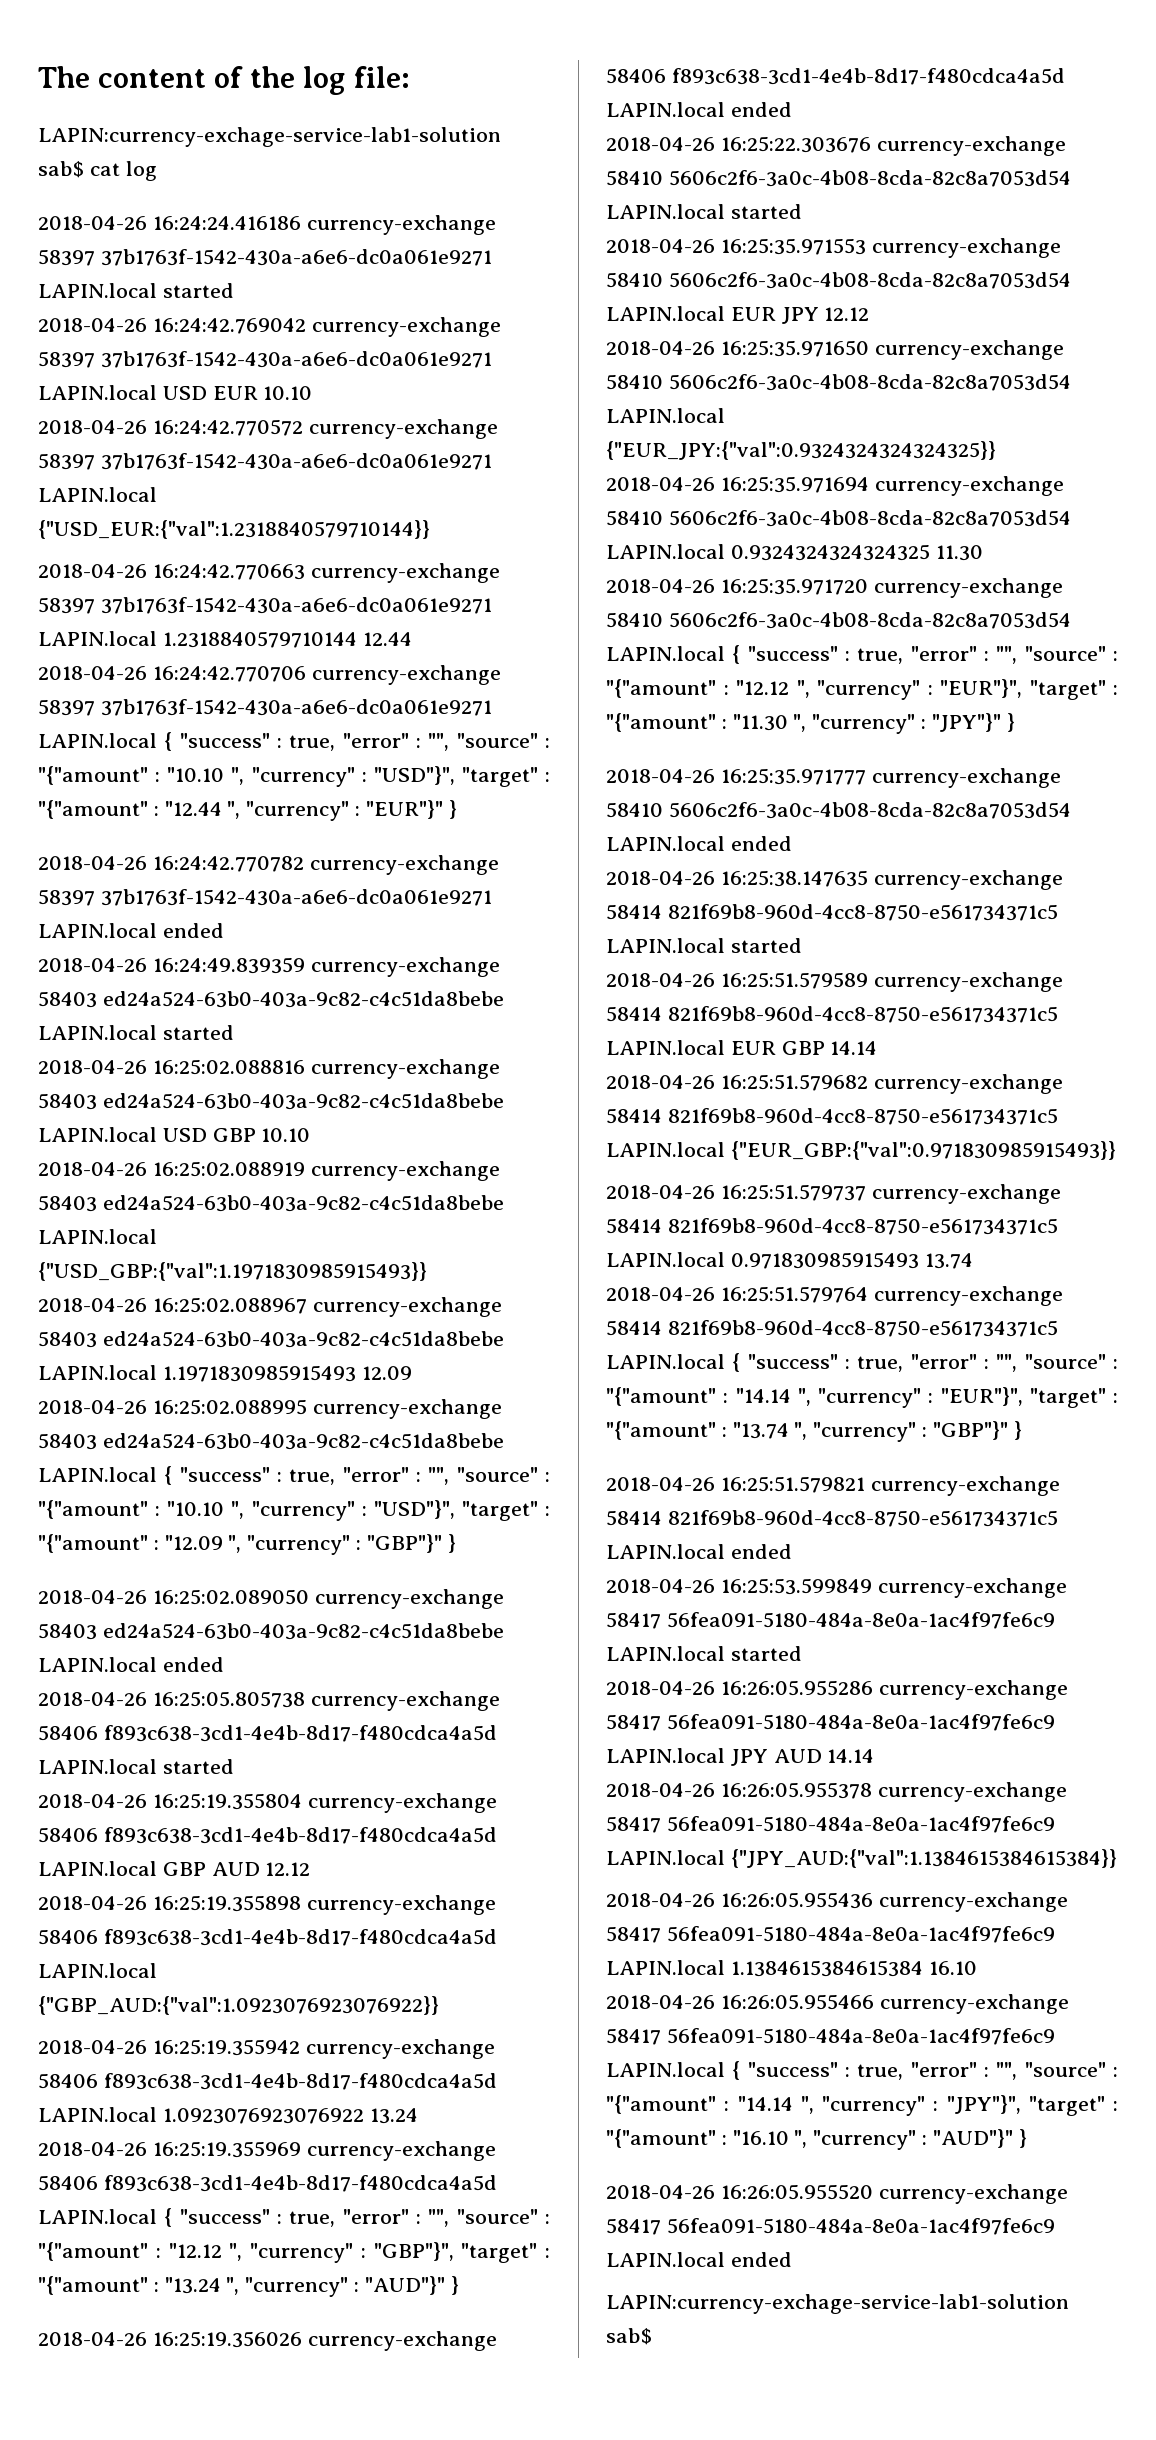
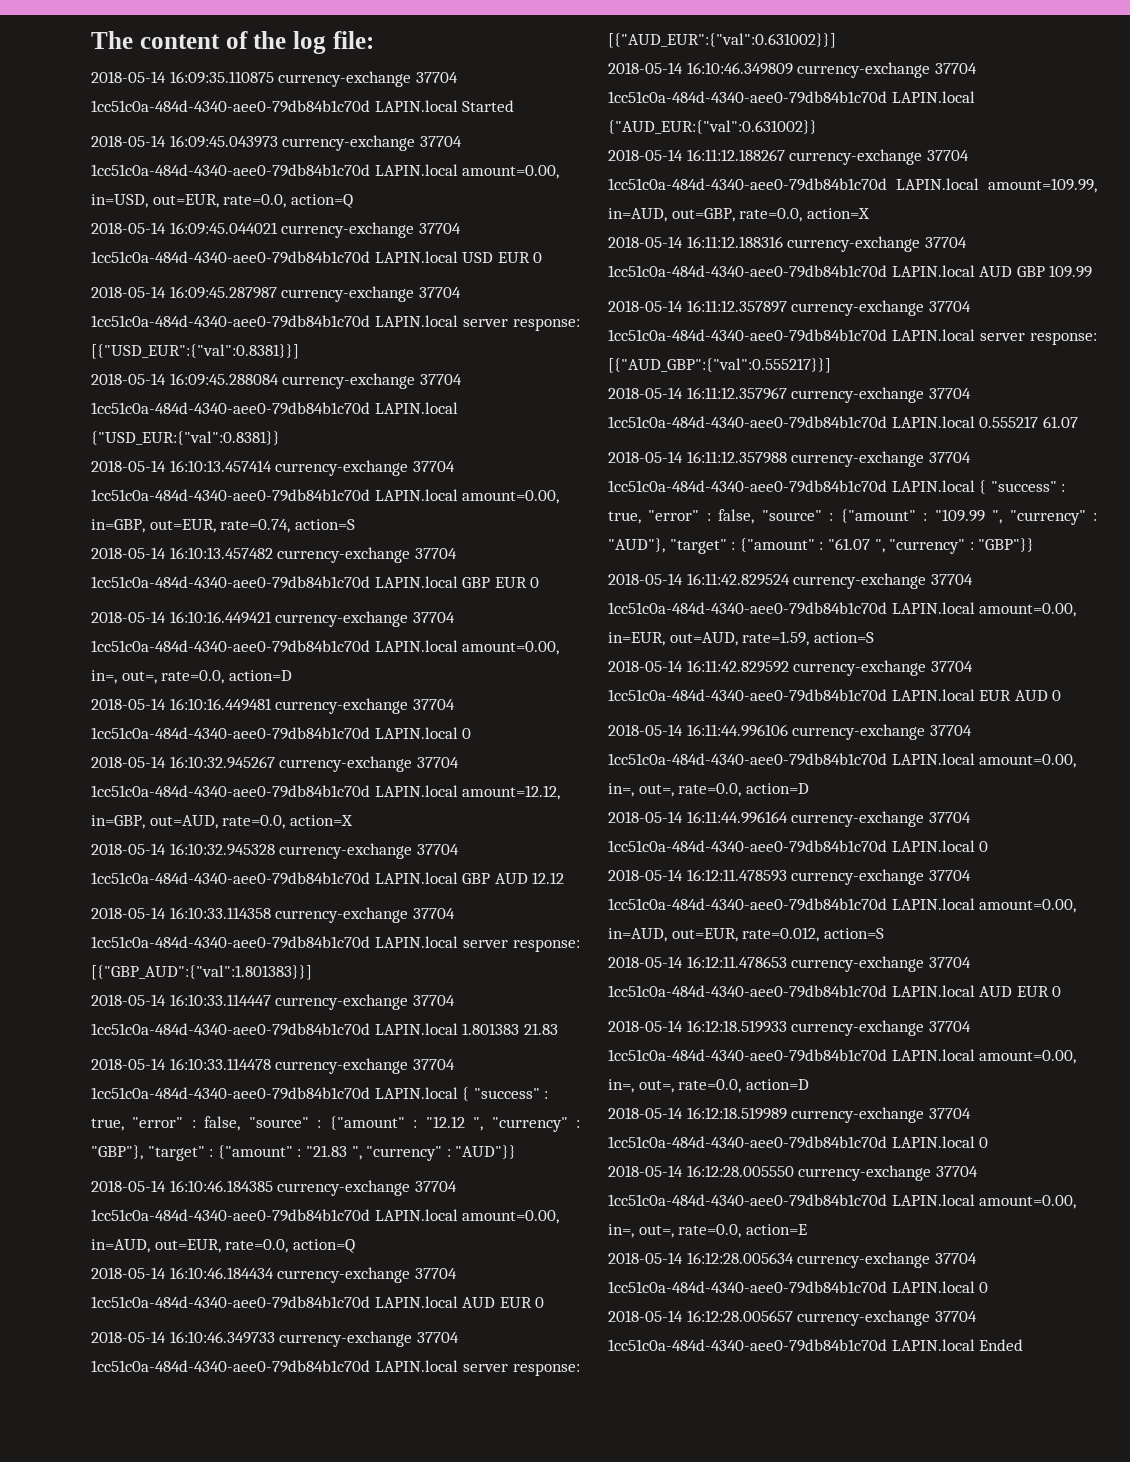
[38,127,501,147] [38,161,157,181] [38,215,496,235] [38,249,492,266] [38,283,234,298] [38,317,501,337] [38,351,492,368] [38,385,313,400] [38,419,498,439] [38,453,492,470] [38,487,157,502] [38,520,430,539] [38,563,500,583] [38,597,492,614] [38,631,412,648] [38,665,501,685] [38,699,492,716] [38,732,550,751] [38,766,550,787] [38,800,457,821] [38,855,499,875] [38,889,492,906] [38,923,224,938] [38,957,500,977] [38,991,504,1008] [38,1025,234,1040] [38,1059,500,1079] [38,1093,504,1110] [38,1127,311,1142] [38,1161,500,1181] [38,1195,504,1212] [38,1229,157,1244] [38,1262,427,1281] [38,1297,502,1317] [38,1331,504,1348] [38,1365,412,1382] [38,1399,502,1419] [38,1433,504,1450] [38,1466,550,1485] [38,1500,550,1521] [38,1534,456,1555] [38,1589,504,1609] [38,1623,504,1640] [38,1657,224,1672] [38,1691,500,1711] [38,1725,497,1742] [38,1759,234,1774] [38,1793,497,1813] [38,1827,497,1844] [38,1861,311,1876] [38,1895,496,1915] [38,1929,497,1946] [38,1963,157,1978] [38,1996,439,2015] [38,2039,495,2059] [38,2073,497,2090] [38,2107,418,2124] [38,2141,496,2161] [38,2175,497,2192] [38,2208,550,2227] [38,2242,550,2263] [38,2276,459,2297] [38,2331,497,2351] [606,68,1065,85] [606,102,792,117] [606,136,1066,156] [606,170,1071,187] [606,204,802,219] [606,238,1061,258] [606,272,1071,289] [606,306,870,324] [606,340,1064,360] [606,374,1071,391] [606,408,725,423] [606,441,996,460] [606,476,1064,496] [606,510,1071,527] [606,544,983,561] [606,578,1063,598] [606,612,1071,629] [606,645,1118,664] [606,679,1118,700] [606,713,1015,734] [606,768,1061,788] [606,802,1071,819] [606,836,792,851] [606,870,1063,890] [606,904,1058,921] [606,938,802,953] [606,972,1063,992] [606,1006,1058,1023] [606,1040,878,1055] [606,1074,1063,1094] [606,1108,1058,1125] [606,1141,1116,1160] [606,1184,1061,1204] [606,1218,1058,1235] [606,1252,973,1269] [606,1286,1063,1306] [606,1320,1058,1337] [606,1353,1118,1372] [606,1387,1118,1408] [606,1421,1022,1442] [606,1476,1060,1496] [606,1510,1058,1527] [606,1544,792,1559] [606,1578,1067,1598] [606,1612,1055,1629] [606,1646,802,1661] [606,1680,1068,1700] [606,1714,1055,1731] [606,1748,875,1766] [606,1782,1067,1802] [606,1816,1055,1833] [606,1849,1117,1868] [606,1892,1068,1912] [606,1926,1055,1943] [606,1960,977,1977] [606,1994,1069,2014] [606,2028,1055,2045] [606,2061,1118,2080] [606,2095,1118,2116] [606,2129,1027,2150] [606,2184,1068,2204] [606,2218,1055,2235] [606,2252,792,2267] [606,2294,1069,2314] [606,2328,652,2345] LAPIN:currency-exchage-service-lab1-solution sab$ cat log // 2018-04-26 16:24:24.416186 currency-exchange 58397 37b1763f-1542-430a-a6e6-dc0a061e9271 LAPIN.local started // 2018-04-26 16:24:42.769042 currency-exchange 58397 37b1763f-1542-430a-a6e6-dc0a061e9271 LAPIN.local USD EUR 10.10 // 2018-04-26 16:24:42.770572 currency-exchange 58397 37b1763f-1542-430a-a6e6-dc0a061e9271 LAPIN.local {"USD_EUR:{"val":1.2318840579710144}} // 2018-04-26 16:24:42.770663 currency-exchange 58397 37b1763f-1542-430a-a6e6-dc0a061e9271 LAPIN.local 1.2318840579710144 12.44 // 2018-04-26 16:24:42.770706 currency-exchange 58397 37b1763f-1542-430a-a6e6-dc0a061e9271 LAPIN.local { "success" : true, "error" : "", "source" : "{"amount" : "10.10 ", "currency" : "USD"}", "target" : "{"amount" : "12.44 ", "currency" : "EUR"}" } // 2018-04-26 16:24:42.770782 currency-exchange 58397 37b1763f-1542-430a-a6e6-dc0a061e9271 LAPIN.local ended // 2018-04-26 16:24:49.839359 currency-exchange 58403 ed24a524-63b0-403a-9c82-c4c51da8bebe LAPIN.local started // 2018-04-26 16:25:02.088816 currency-exchange 58403 ed24a524-63b0-403a-9c82-c4c51da8bebe LAPIN.local USD GBP 10.10 // 2018-04-26 16:25:02.088919 currency-exchange 58403 ed24a524-63b0-403a-9c82-c4c51da8bebe LAPIN.local {"USD_GBP:{"val":1.1971830985915493}} // 2018-04-26 16:25:02.088967 currency-exchange 58403 ed24a524-63b0-403a-9c82-c4c51da8bebe LAPIN.local 1.1971830985915493 12.09 // 2018-04-26 16:25:02.088995 currency-exchange 58403 ed24a524-63b0-403a-9c82-c4c51da8bebe LAPIN.local { "success" : true, "error" : "", "source" : "{"amount" : "10.10 ", "currency" : "USD"}", "target" : "{"amount" : "12.09 ", "currency" : "GBP"}" } // 2018-04-26 16:25:02.089050 currency-exchange 58403 ed24a524-63b0-403a-9c82-c4c51da8bebe LAPIN.local ended // 2018-04-26 16:25:05.805738 currency-exchange 58406 f893c638-3cd1-4e4b-8d17-f480cdca4a5d LAPIN.local started // 2018-04-26 16:25:19.355804 currency-exchange 58406 f893c638-3cd1-4e4b-8d17-f480cdca4a5d LAPIN.local GBP AUD 12.12 // 2018-04-26 16:25:19.355898 currency-exchange 58406 f893c638-3cd1-4e4b-8d17-f480cdca4a5d LAPIN.local {"GBP_AUD:{"val":1.0923076923076922}} // 2018-04-26 16:25:19.355942 currency-exchange 58406 f893c638-3cd1-4e4b-8d17-f480cdca4a5d LAPIN.local 1.0923076923076922 13.24 // 2018-04-26 16:25:19.355969 currency-exchange 58406 f893c638-3cd1-4e4b-8d17-f480cdca4a5d LAPIN.local { "success" : true, "error" : "", "source" : "{"amount" : "12.12 ", "currency" : "GBP"}", "target" : "{"amount" : "13.24 ", "currency" : "AUD"}" } // 2018-04-26 16:25:19.356026 currency-exchange 58406 f893c638-3cd1-4e4b-8d17-f480cdca4a5d LAPIN.local ended // 2018-04-26 16:25:22.303676 currency-exchange 58410 5606c2f6-3a0c-4b08-8cda-82c8a7053d54 LAPIN.local started // 2018-04-26 16:25:35.971553 currency-exchange 58410 5606c2f6-3a0c-4b08-8cda-82c8a7053d54 LAPIN.local EUR JPY 12.12 // 2018-04-26 16:25:35.971650 currency-exchange 58410 5606c2f6-3a0c-4b08-8cda-82c8a7053d54 LAPIN.local {"EUR_JPY:{"val":0.9324324324324325}} // 2018-04-26 16:25:35.971694 currency-exchange 58410 5606c2f6-3a0c-4b08-8cda-82c8a7053d54 LAPIN.local 0.9324324324324325 11.30 // 2018-04-26 16:25:35.971720 currency-exchange 58410 5606c2f6-3a0c-4b08-8cda-82c8a7053d54 LAPIN.local { "success" : true, "error" : "", "source" : "{"amount" : "12.12 ", "currency" : "EUR"}", "target" : "{"amount" : "11.30 ", "currency" : "JPY"}" } // 2018-04-26 16:25:35.971777 currency-exchange 58410 5606c2f6-3a0c-4b08-8cda-82c8a7053d54 LAPIN.local ended // 2018-04-26 16:25:38.147635 currency-exchange 58414 821f69b8-960d-4cc8-8750-e561734371c5 LAPIN.local started // 2018-04-26 16:25:51.579589 currency-exchange 58414 821f69b8-960d-4cc8-8750-e561734371c5 LAPIN.local EUR GBP 14.14 // 2018-04-26 16:25:51.579682 currency-exchange 58414 821f69b8-960d-4cc8-8750-e561734371c5 LAPIN.local {"EUR_GBP:{"val":0.971830985915493}} // 2018-04-26 16:25:51.579737 currency-exchange 58414 821f69b8-960d-4cc8-8750-e561734371c5 LAPIN.local 0.971830985915493 13.74 // 2018-04-26 16:25:51.579764 currency-exchange 58414 821f69b8-960d-4cc8-8750-e561734371c5 LAPIN.local { "success" : true, "error" : "", "source" : "{"amount" : "14.14 ", "currency" : "EUR"}", "target" : "{"amount" : "13.74 ", "currency" : "GBP"}" } // 2018-04-26 16:25:51.579821 currency-exchange 58414 821f69b8-960d-4cc8-8750-e561734371c5 LAPIN.local ended // 2018-04-26 16:25:53.599849 currency-exchange 58417 56fea091-5180-484a-8e0a-1ac4f97fe6c9 LAPIN.local started // 2018-04-26 16:26:05.955286 currency-exchange 58417 56fea091-5180-484a-8e0a-1ac4f97fe6c9 LAPIN.local JPY AUD 14.14 // 2018-04-26 16:26:05.955378 currency-exchange 58417 56fea091-5180-484a-8e0a-1ac4f97fe6c9 LAPIN.local {"JPY_AUD:{"val":1.1384615384615384}} // 2018-04-26 16:26:05.955436 currency-exchange 58417 56fea091-5180-484a-8e0a-1ac4f97fe6c9 LAPIN.local 1.1384615384615384 16.10 // 2018-04-26 16:26:05.955466 currency-exchange 58417 56fea091-5180-484a-8e0a-1ac4f97fe6c9 LAPIN.local { "success" : true, "error" : "", "source" : "{"amount" : "14.14 ", "currency" : "JPY"}", "target" : "{"amount" : "16.10 ", "currency" : "AUD"}" } // 2018-04-26 16:26:05.955520 currency-exchange 58417 56fea091-5180-484a-8e0a-1ac4f97fe6c9 LAPIN.local ended // LAPIN:currency-exchage-service-lab1-solution sab$ -> [91,71,458,87] [91,100,515,113] [91,135,462,151] [91,164,560,179] [91,194,353,208] [91,222,461,238] [91,251,543,264] [91,286,461,302] [91,315,580,331] [91,344,299,359] [91,373,462,389] [91,402,458,415] [91,431,280,445] [91,460,455,476] [91,489,560,504] [91,519,355,533] [91,547,457,563] [91,576,540,589] [91,611,455,627] [91,640,560,655] [91,670,292,684] [91,698,455,714] [91,727,472,740] [91,756,459,772] [91,785,561,800] [91,815,353,829] [91,843,459,859] [91,872,565,885] [91,907,455,923] [91,936,580,952] [91,965,312,980] [91,994,455,1010] [91,1023,558,1036] [91,1058,455,1074] [91,1087,549,1101] [91,1116,580,1132] [91,1145,517,1161] [91,1180,457,1196] [91,1209,560,1224] [91,1239,355,1253] [91,1267,457,1283] [91,1296,545,1309] [91,1331,459,1347] [91,1360,580,1376] [608,33,836,48] [608,62,977,78] [608,91,975,104] [608,120,817,134] [608,149,969,165] [608,178,1097,193] [608,208,870,222] [608,236,967,252] [608,265,1093,278] [608,300,971,316] [608,329,1097,345] [608,358,831,373] [608,387,971,403] [608,416,1078,429] [608,451,971,467] [608,480,1066,494] [608,509,1097,525] [608,538,1035,554] [608,573,973,589] [608,602,1077,617] [608,631,874,646] [608,660,973,676] [608,689,1062,702] [608,724,972,740] [608,753,1077,768] [608,783,809,797] [608,811,971,827] [608,840,989,853] [608,869,971,885] [608,898,1077,913] [608,927,884,942] [608,956,971,972] [608,985,1062,998] [608,1020,971,1036] [608,1049,1077,1064] [608,1079,809,1093] [608,1107,971,1123] [608,1136,989,1149] [608,1165,978,1181] [608,1194,1077,1209] [608,1224,807,1238] [608,1252,977,1268] [608,1281,989,1294] [608,1310,977,1326] [608,1339,1024,1352] 2018-05-14 16:09:35.110875 currency-exchange 37704 1cc51c0a-484d-4340-aee0-79db84b1c70d LAPIN.local Started // 2018-05-14 16:09:45.043973 currency-exchange 37704 1cc51c0a-484d-4340-aee0-79db84b1c70d LAPIN.local amount=0.00, in=USD, out=EUR, rate=0.0, action=Q // 2018-05-14 16:09:45.044021 currency-exchange 37704 1cc51c0a-484d-4340-aee0-79db84b1c70d LAPIN.local USD EUR 0 // 2018-05-14 16:09:45.287987 currency-exchange 37704 1cc51c0a-484d-4340-aee0-79db84b1c70d LAPIN.local server response: [{"USD_EUR":{"val":0.8381}}] // 2018-05-14 16:09:45.288084 currency-exchange 37704 1cc51c0a-484d-4340-aee0-79db84b1c70d LAPIN.local {"USD_EUR:{"val":0.8381}} // 2018-05-14 16:10:13.457414 currency-exchange 37704 1cc51c0a-484d-4340-aee0-79db84b1c70d LAPIN.local amount=0.00, in=GBP, out=EUR, rate=0.74, action=S // 2018-05-14 16:10:13.457482 currency-exchange 37704 1cc51c0a-484d-4340-aee0-79db84b1c70d LAPIN.local GBP EUR 0 // 2018-05-14 16:10:16.449421 currency-exchange 37704 1cc51c0a-484d-4340-aee0-79db84b1c70d LAPIN.local amount=0.00, in=, out=, rate=0.0, action=D // 2018-05-14 16:10:16.449481 currency-exchange 37704 1cc51c0a-484d-4340-aee0-79db84b1c70d LAPIN.local 0 // 2018-05-14 16:10:32.945267 currency-exchange 37704 1cc51c0a-484d-4340-aee0-79db84b1c70d LAPIN.local amount=12.12, in=GBP, out=AUD, rate=0.0, action=X // 2018-05-14 16:10:32.945328 currency-exchange 37704 1cc51c0a-484d-4340-aee0-79db84b1c70d LAPIN.local GBP AUD 12.12 // 2018-05-14 16:10:33.114358 currency-exchange 37704 1cc51c0a-484d-4340-aee0-79db84b1c70d LAPIN.local server response: [{"GBP_AUD":{"val":1.801383}}] // 2018-05-14 16:10:33.114447 currency-exchange 37704 1cc51c0a-484d-4340-aee0-79db84b1c70d LAPIN.local 1.801383 21.83 // 2018-05-14 16:10:33.114478 currency-exchange 37704 1cc51c0a-484d-4340-aee0-79db84b1c70d LAPIN.local { "success" : true, "error" : false, "source" : {"amount" : "12.12 ", "currency" : "GBP"}, "target" : {"amount" : "21.83 ", "currency" : "AUD"}} // 2018-05-14 16:10:46.184385 currency-exchange 37704 1cc51c0a-484d-4340-aee0-79db84b1c70d LAPIN.local amount=0.00, in=AUD, out=EUR, rate=0.0, action=Q // 2018-05-14 16:10:46.184434 currency-exchange 37704 1cc51c0a-484d-4340-aee0-79db84b1c70d LAPIN.local AUD EUR 0 // 2018-05-14 16:10:46.349733 currency-exchange 37704 1cc51c0a-484d-4340-aee0-79db84b1c70d LAPIN.local server response: [{"AUD_EUR":{"val":0.631002}}] // 2018-05-14 16:10:46.349809 currency-exchange 37704 1cc51c0a-484d-4340-aee0-79db84b1c70d LAPIN.local {"AUD_EUR:{"val":0.631002}} // 2018-05-14 16:11:12.188267 currency-exchange 37704 1cc51c0a-484d-4340-aee0-79db84b1c70d LAPIN.local amount=109.99, in=AUD, out=GBP, rate=0.0, action=X // 2018-05-14 16:11:12.188316 currency-exchange 37704 1cc51c0a-484d-4340-aee0-79db84b1c70d LAPIN.local AUD GBP 109.99 // 2018-05-14 16:11:12.357897 currency-exchange 37704 1cc51c0a-484d-4340-aee0-79db84b1c70d LAPIN.local server response: [{"AUD_GBP":{"val":0.555217}}] // 2018-05-14 16:11:12.357967 currency-exchange 37704 1cc51c0a-484d-4340-aee0-79db84b1c70d LAPIN.local 0.555217 61.07 // 2018-05-14 16:11:12.357988 currency-exchange 37704 1cc51c0a-484d-4340-aee0-79db84b1c70d LAPIN.local { "success" : true, "error" : false, "source" : {"amount" : "109.99 ", "currency" : "AUD"}, "target" : {"amount" : "61.07 ", "currency" : "GBP"}} // 2018-05-14 16:11:42.829524 currency-exchange 37704 1cc51c0a-484d-4340-aee0-79db84b1c70d LAPIN.local amount=0.00, in=EUR, out=AUD, rate=1.59, action=S // 2018-05-14 16:11:42.829592 currency-exchange 37704 1cc51c0a-484d-4340-aee0-79db84b1c70d LAPIN.local EUR AUD 0 // 2018-05-14 16:11:44.996106 currency-exchange 37704 1cc51c0a-484d-4340-aee0-79db84b1c70d LAPIN.local amount=0.00, in=, out=, rate=0.0, action=D // 2018-05-14 16:11:44.996164 currency-exchange 37704 1cc51c0a-484d-4340-aee0-79db84b1c70d LAPIN.local 0 // 2018-05-14 16:12:11.478593 currency-exchange 37704 1cc51c0a-484d-4340-aee0-79db84b1c70d LAPIN.local amount=0.00, in=AUD, out=EUR, rate=0.012, action=S // 2018-05-14 16:12:11.478653 currency-exchange 37704 1cc51c0a-484d-4340-aee0-79db84b1c70d LAPIN.local AUD EUR 0 // 2018-05-14 16:12:18.519933 currency-exchange 37704 1cc51c0a-484d-4340-aee0-79db84b1c70d LAPIN.local amount=0.00, in=, out=, rate=0.0, action=D // 2018-05-14 16:12:18.519989 currency-exchange 37704 1cc51c0a-484d-4340-aee0-79db84b1c70d LAPIN.local 0 // 2018-05-14 16:12:28.005550 currency-exchange 37704 1cc51c0a-484d-4340-aee0-79db84b1c70d LAPIN.local amount=0.00, in=, out=, rate=0.0, action=E // 2018-05-14 16:12:28.005634 currency-exchange 37704 1cc51c0a-484d-4340-aee0-79db84b1c70d LAPIN.local 0 // 2018-05-14 16:12:28.005657 currency-exchange 37704 1cc51c0a-484d-4340-aee0-79db84b1c70d LAPIN.local Ended

